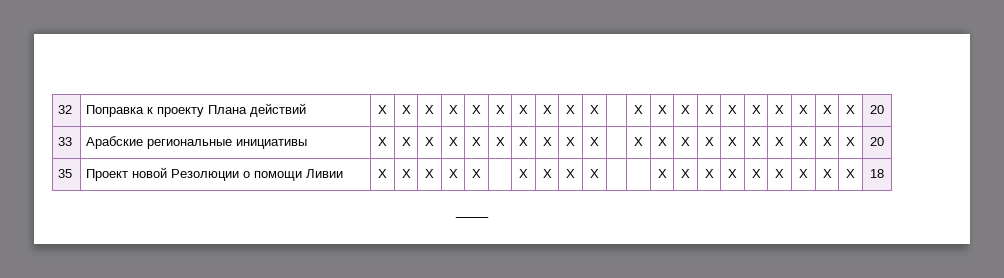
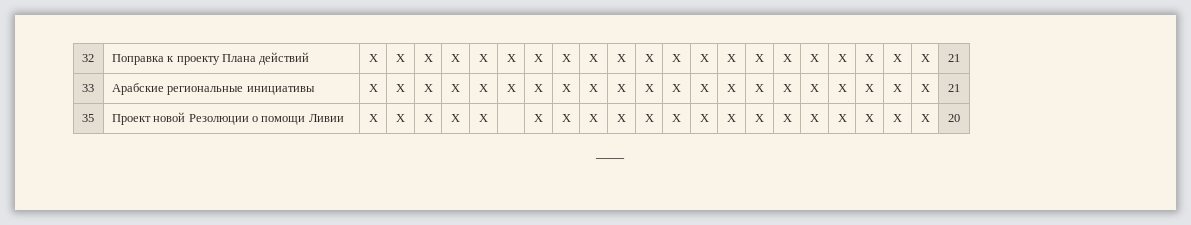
(599, 109) none -> [644,54,654,62] [672,54,681,62] [699,54,709,62] [727,54,736,62] [755,54,764,62] [782,54,792,62] [810,54,819,62] [837,54,847,62] [865,54,874,62] [893,54,902,62] [920,54,930,62] [948,54,960,62] [81,84,94,92] [111,83,315,95] [368,84,378,92] [396,84,405,92] [423,84,433,92] [451,84,460,92] [479,84,488,92] [506,84,516,92] [534,84,543,92] [561,84,571,92] [589,84,598,92] [617,84,626,92] [644,84,654,92] [672,84,681,92] [699,84,709,92] [727,84,736,92] [755,84,764,92] [782,84,792,92] [810,84,819,92] [837,84,847,92] [865,84,874,92] [893,84,902,92] [920,84,930,92] [948,84,960,92] [81,114,94,122] [111,112,344,125] [368,114,378,122] [396,114,405,122] [423,114,433,122] [451,114,460,122] [479,114,488,122] | X | X | X | X | X | X | X | X | X | X | X | 21 // 33 | Арабские региональные инициативы | X | X | X | X | X | X | X | X | X | X | X | X | X | X | X | X | X | X | X | X | X | 21 // 35 | Проект новой Резолюции о помощи Ливии | X | X | X | X | X
[870,105,884,114] [58,137,73,146] [86,136,308,149] [378,137,387,146] [401,137,411,146] [425,137,434,146] [448,137,458,146] [472,137,481,146] [495,137,505,146] [519,137,528,146] [542,137,552,146] [566,137,575,146] [590,137,599,146] [634,137,643,146] [657,137,667,146] [681,137,690,146] [704,137,714,146] [728,137,737,146] [751,137,761,146] [775,137,784,146] [799,137,808,146] [822,137,832,146] [846,137,855,146] [870,137,884,146] [58,169,73,178] [86,167,344,181] [378,169,387,178] [401,169,411,178] [425,169,434,178] [448,169,458,178] [472,169,481,178] [519,169,528,178] [542,169,552,178] [566,169,575,178] [590,169,599,178] [657,169,667,178] [681,169,690,178] [704,169,714,178] [728,169,737,178] [751,169,761,178] [775,169,784,178] [799,169,808,178] [822,169,832,178] [846,169,855,178] [870,169,884,178] | 20 // 33 | Арабские региональные инициативы | X | X | X | X | X | X | X | X | X | X | | X | X | X | X | X | X | X | X | X | X | 20 // 35 | Проект новой Резолюции о помощи Ливии | X | X | X | X | X | | X | X | X | X | | | X | X | X | X | X | X | X | X | X | 18 -> [810,114,819,122] [837,114,847,122] [865,114,874,122] [893,114,902,122] [920,114,930,122] [948,114,960,122] | X | X | X | X | X | 20

